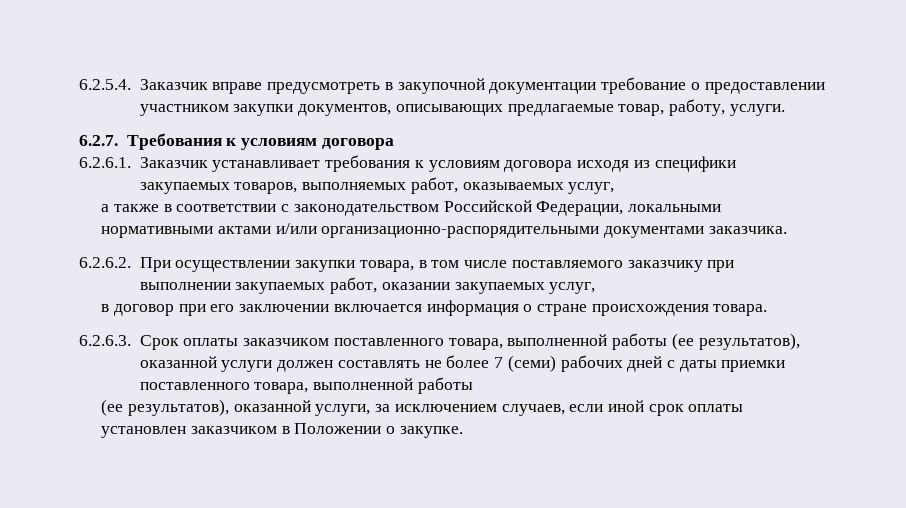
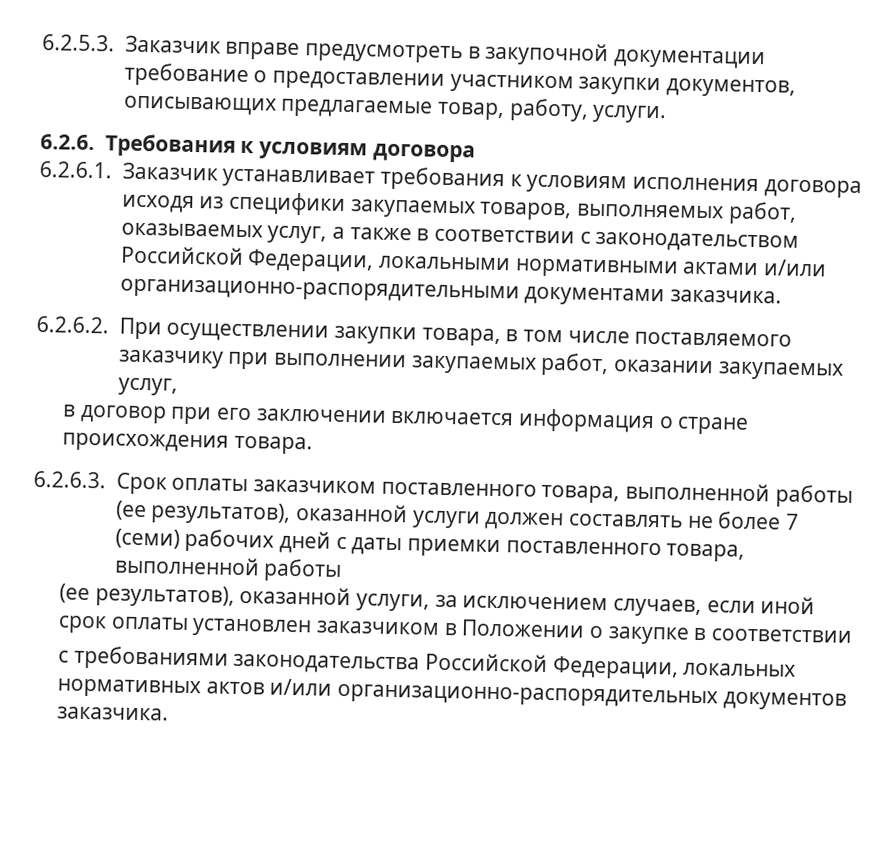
[79,79,131,90] 6.2.5.4. -> [42,34,115,52] 6.2.5.3.
[79,135,118,146] 6.2.7. -> [40,134,95,151] 6.2.6.
(500, 166) none -> [631,176,759,192] исполнения
(615, 188) // -> (328, 234) none
[399,426,463,438] закупке. -> [607,626,853,645] [57,645,797,680] [56,678,847,711] [56,706,169,721] закупке в соответствии // с требованиями законодательства Российской Федерации, локальных нормативных актов и/или организационно-распорядительных документов заказчика.

